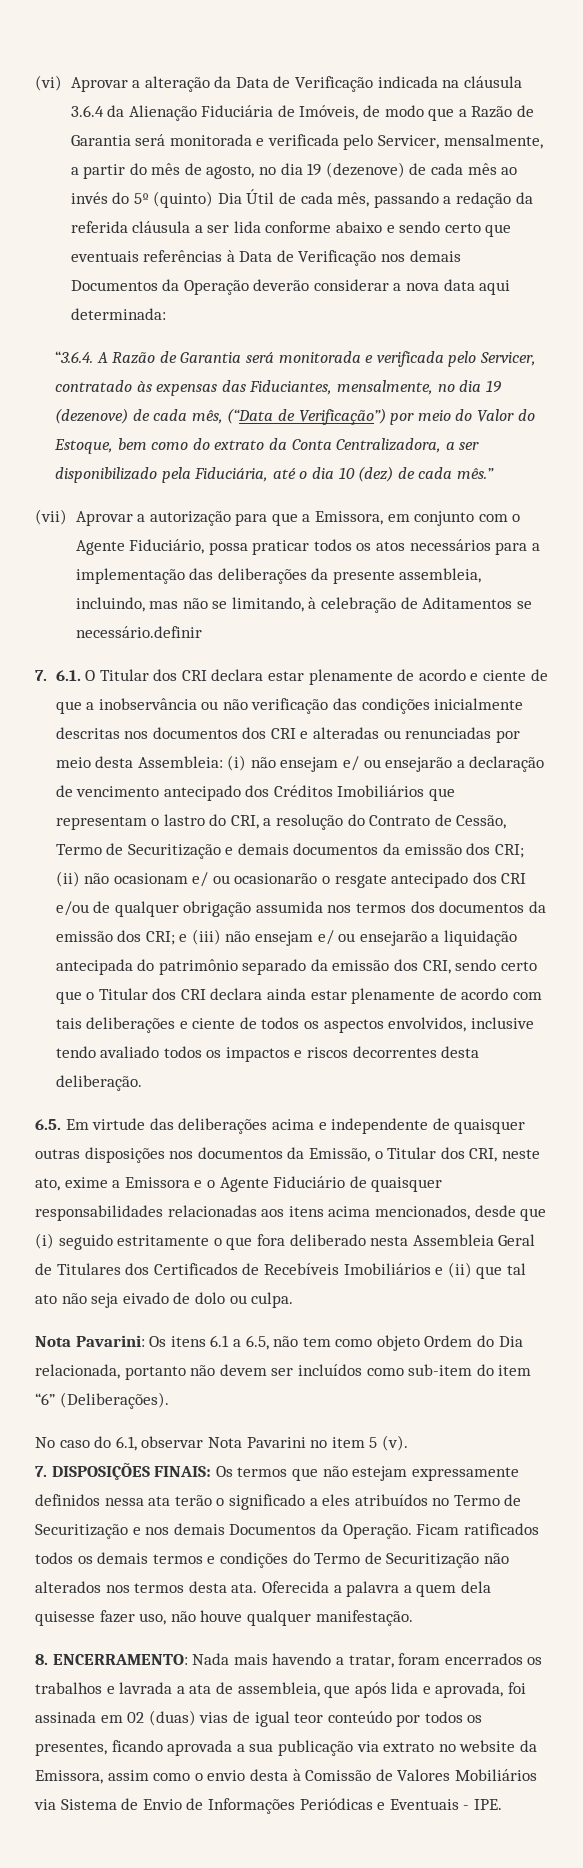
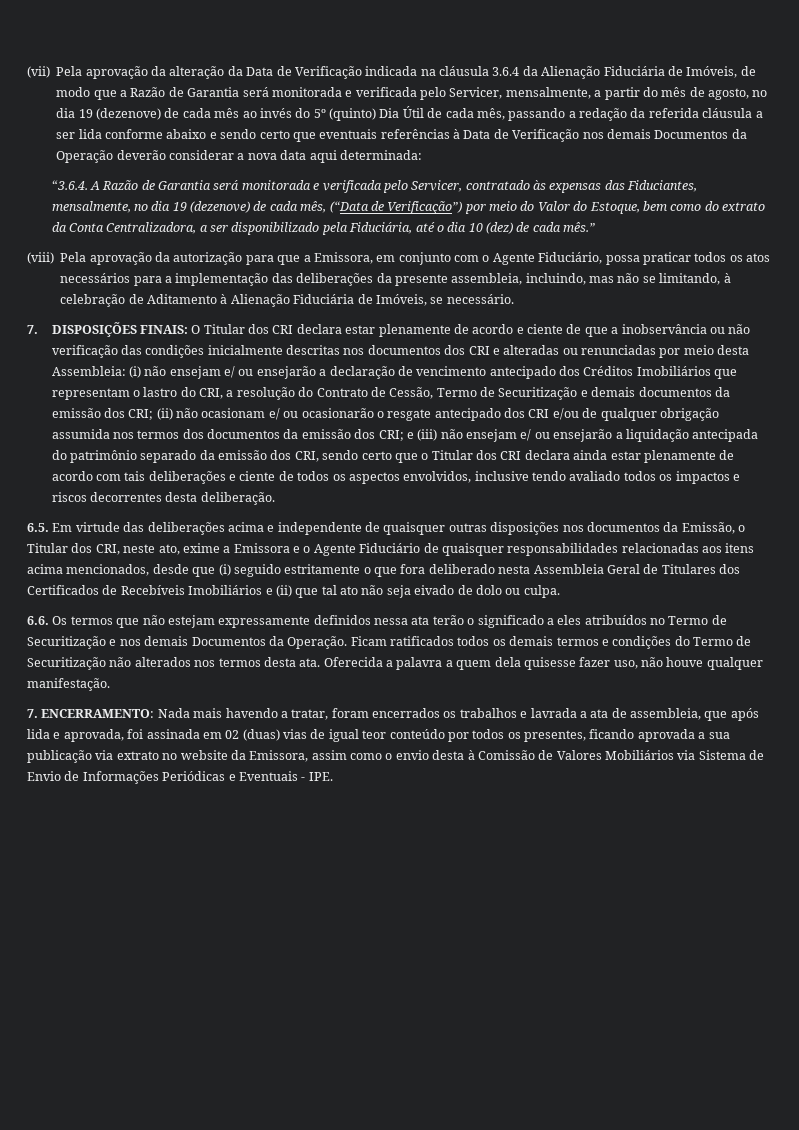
[35,75,141,92] (vi) Aprovar a -> [27,66,166,79] (vii) Pela aprovação da
[35,509,146,526] (vii) Aprovar a -> [27,252,170,265] (viii) Pela aprovação da
[422,597,532,609] [75,626,202,638] [35,670,81,681] Aditamentos se necessário.definir // 7. 6.1. -> [147,294,514,307] [27,322,188,337] Aditamento à Alienação Fiduciária de Imóveis, se necessário. // 7. DISPOSIÇÕES FINAIS:
[35,1335,523,1351] [35,1364,532,1380] [35,1392,169,1409] [35,1435,408,1451] [35,1463,212,1480] Nota Pavarini: Os itens 6.1 a 6.5, não tem como objeto Ordem do Dia relacionada, portanto não devem ser incluídos como sub-item do item “6” (Deliberações). // No caso do 6.1, observar Nota Pavarini no item 5 (v). // 7. DISPOSIÇÕES FINAIS: -> [27,616,49,625] 6.6.
[35,1654,48,1665] 8. -> [27,709,38,718] 7.

